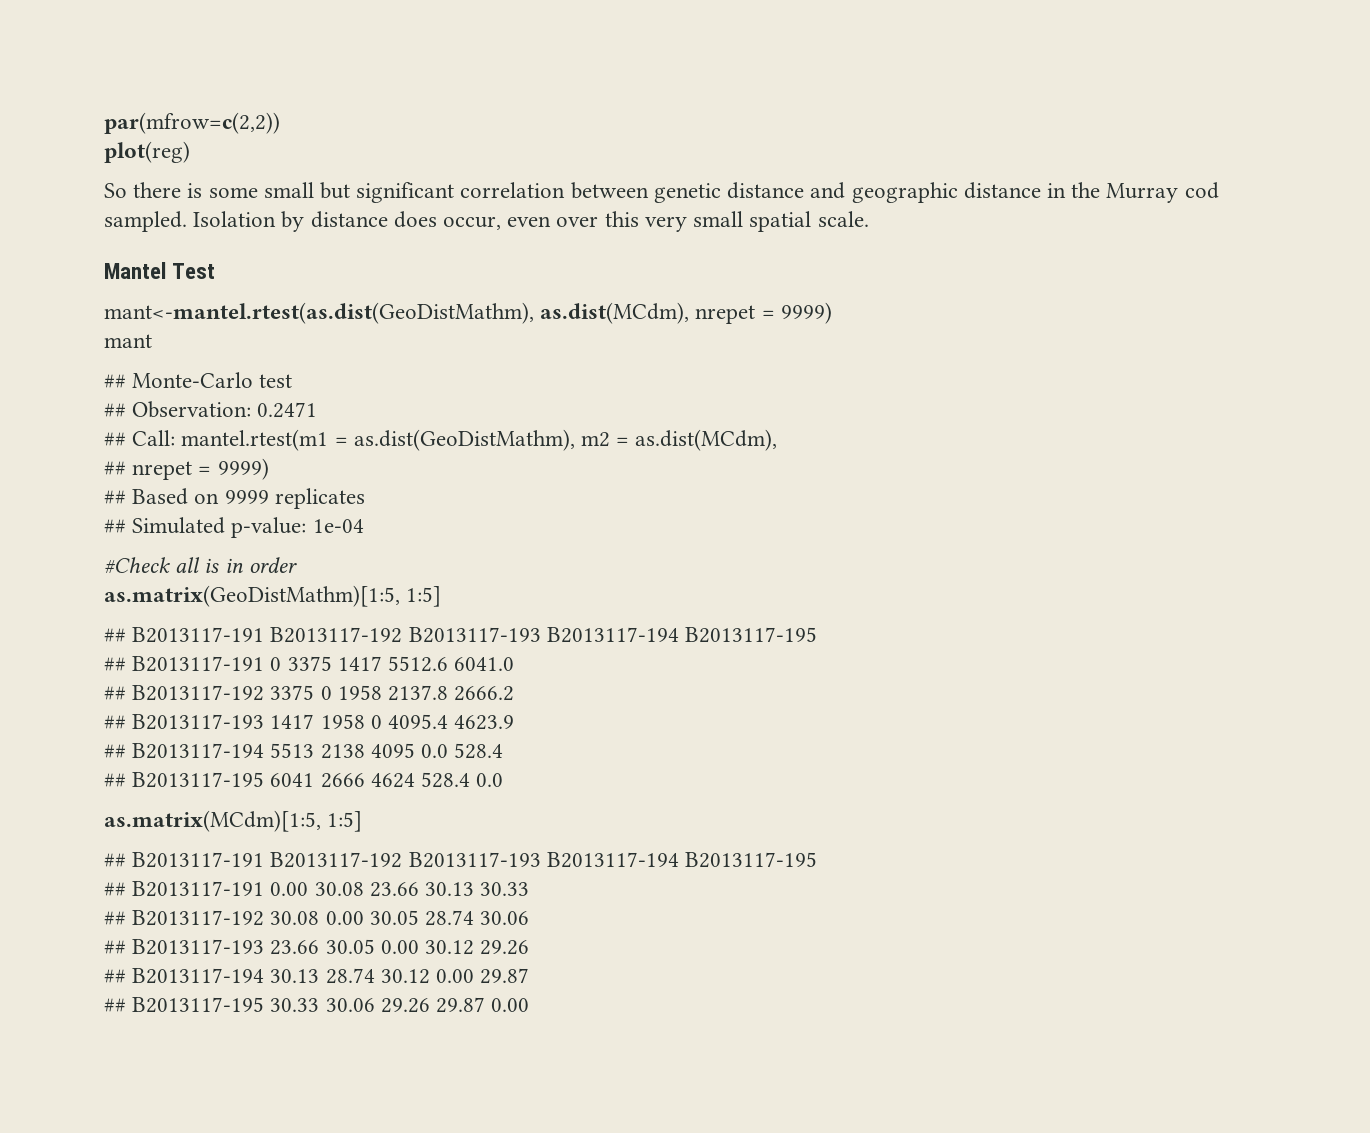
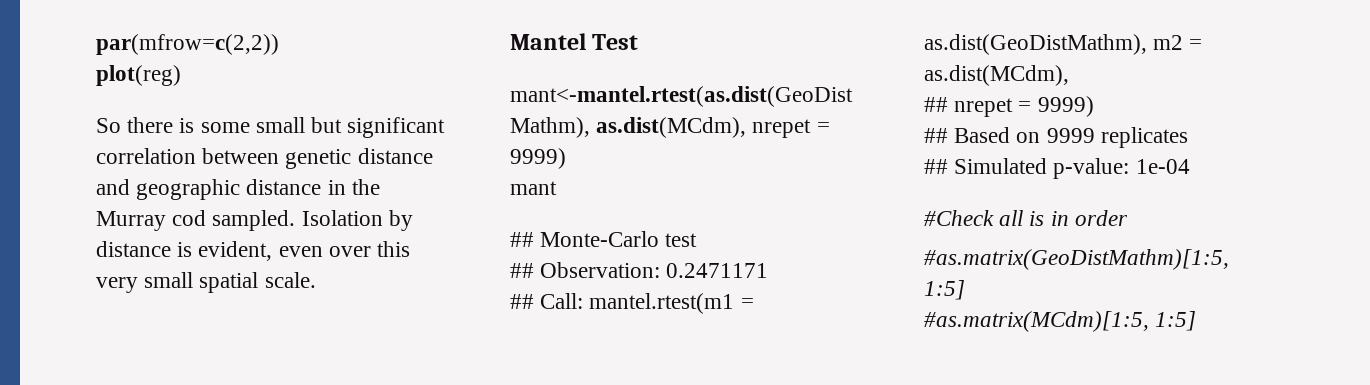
[393,211,502,230] does occur, -> [177,241,273,261] is evident,
[257,402,318,418] 0.2471 -> [666,263,769,278] 0.2471171
[104,585,442,607] [104,627,818,643] [104,656,515,672] [104,685,515,701] [104,714,515,730] [104,743,504,759] [104,772,504,788] [104,810,363,832] [104,852,818,868] [104,881,530,897] [104,910,530,926] [104,939,530,955] [104,968,530,984] [104,997,530,1013] as.matrix(GeoDistMathm)[1:5, 1:5] // ## B2013117-191 B2013117-192 B2013117-193 B2013117-194 B2013117-195 // ## B2013117-191 0 3375 1417 5512.6 6041.0 // ## B2013117-192 3375 0 1958 2137.8 2666.2 // ## B2013117-193 1417 1958 0 4095.4 4623.9 // ## B2013117-194 5513 2138 4095 0.0 528.4 // ## B2013117-195 6041 2666 4624 528.4 0.0 // as.matrix(MCdm)[1:5, 1:5] // ## B2013117-191 B2013117-192 B2013117-193 B2013117-194 B2013117-195 // ## B2013117-191 0.00 30.08 23.66 30.13 30.33 // ## B2013117-192 30.08 0.00 30.05 28.74 30.06 // ## B2013117-193 23.66 30.05 0.00 30.12 29.26 // ## B2013117-194 30.13 28.74 30.12 0.00 29.87 // ## B2013117-195 30.33 30.06 29.26 29.87 0.00 -> [924,249,1229,270] [924,280,965,300] [924,311,1197,332] #as.matrix(GeoDistMathm)[1:5, 1:5] // #as.matrix(MCdm)[1:5, 1:5]

